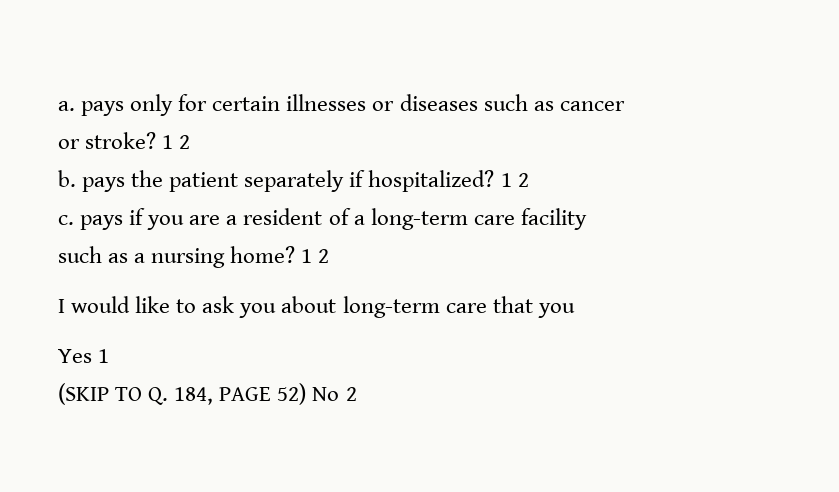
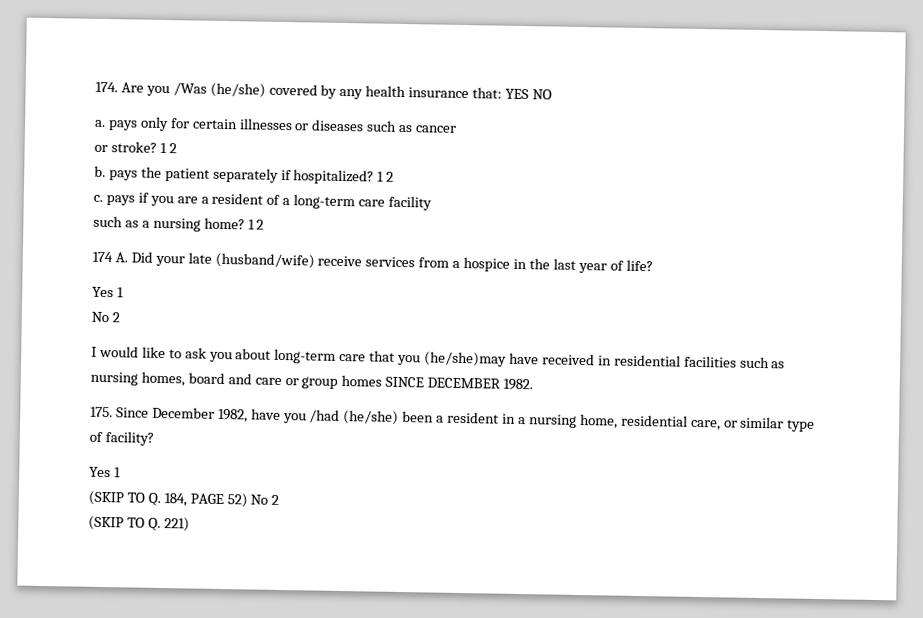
(58, 106) none -> [95,81,552,100] 174. Are you /Was (he/she) covered by any health insurance that: YES NO //
(330, 256) none -> [92,251,653,274] [92,286,124,298] [91,311,120,323] // 174 A. Did your late (husband/wife) receive services from a hospice in the last year of life? // Yes 1 // No 2
(575, 310) none -> [424,351,786,369] [90,371,534,391] [90,406,816,432] [89,431,154,446] (he/she)may have received in residential facilities such as nursing homes, board and care or group homes SINCE DECEMBER 1982. // 175. Since December 1982, have you /had (he/she) been a resident in a nursing home, residential care, or similar type of facility?
(357, 394) none -> [88,515,190,532] // (SKIP TO Q. 221)

